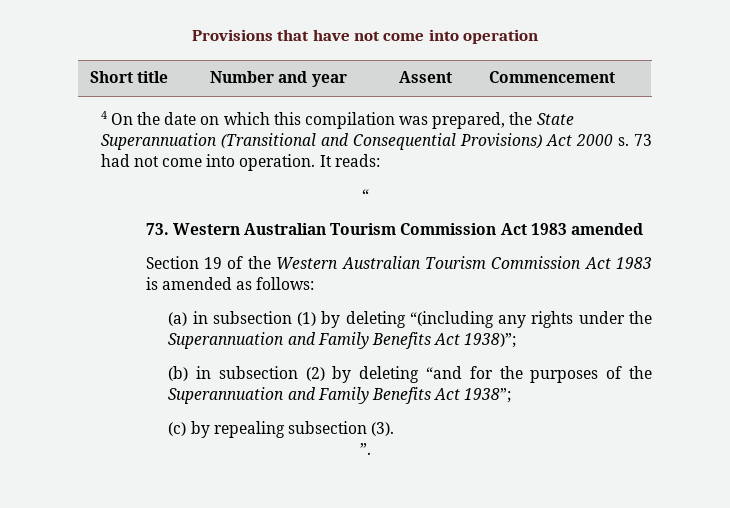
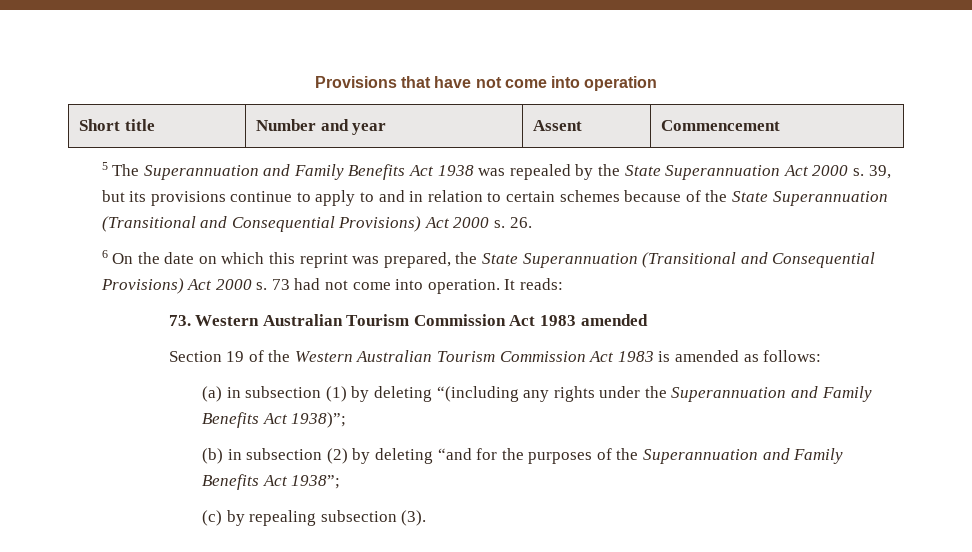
[100,111,107,119] 4 -> [101,162,891,180] [101,190,888,206] [101,216,532,232] [101,250,108,258] 5 The Superannuation and Family Benefits Act 1938 was repealed by the State Superannuation Act 2000 s. 39, but its provisions continue to apply to and in relation to certain schemes because of the State Superannuation (Transitional and Consequential Provisions) Act 2000 s. 26. // 6
[304,112,395,129] compilation -> [299,253,348,268] reprint
[361,189,369,201] // “ -> (563, 284) none
[359,443,371,455] // ”. -> (427, 518) none

